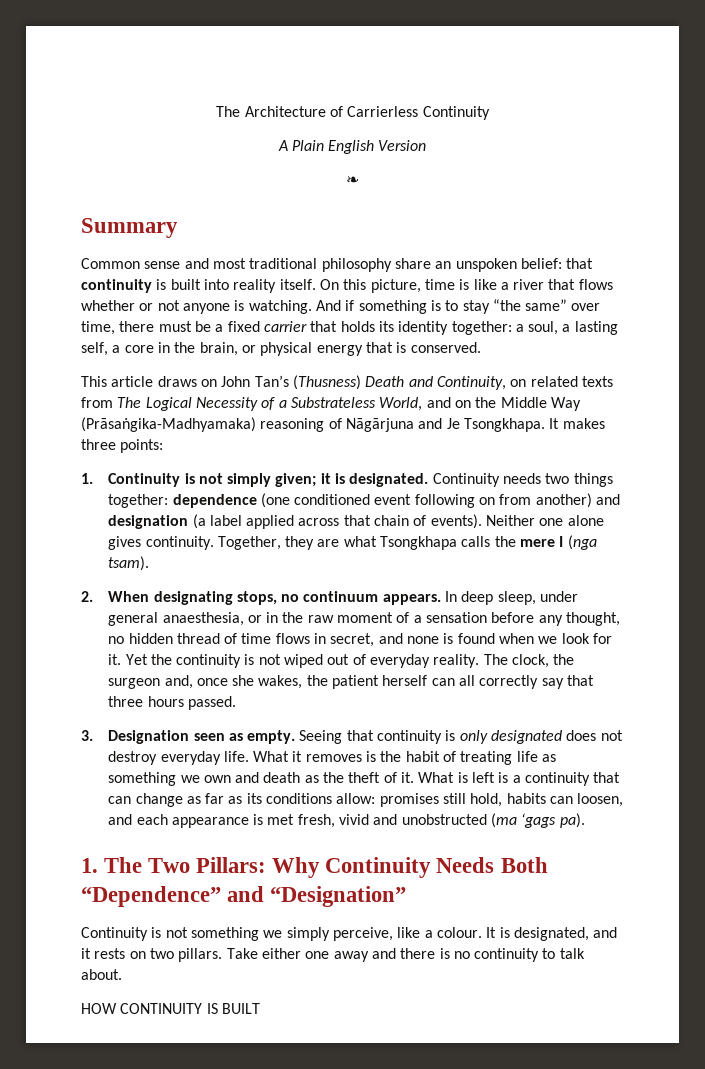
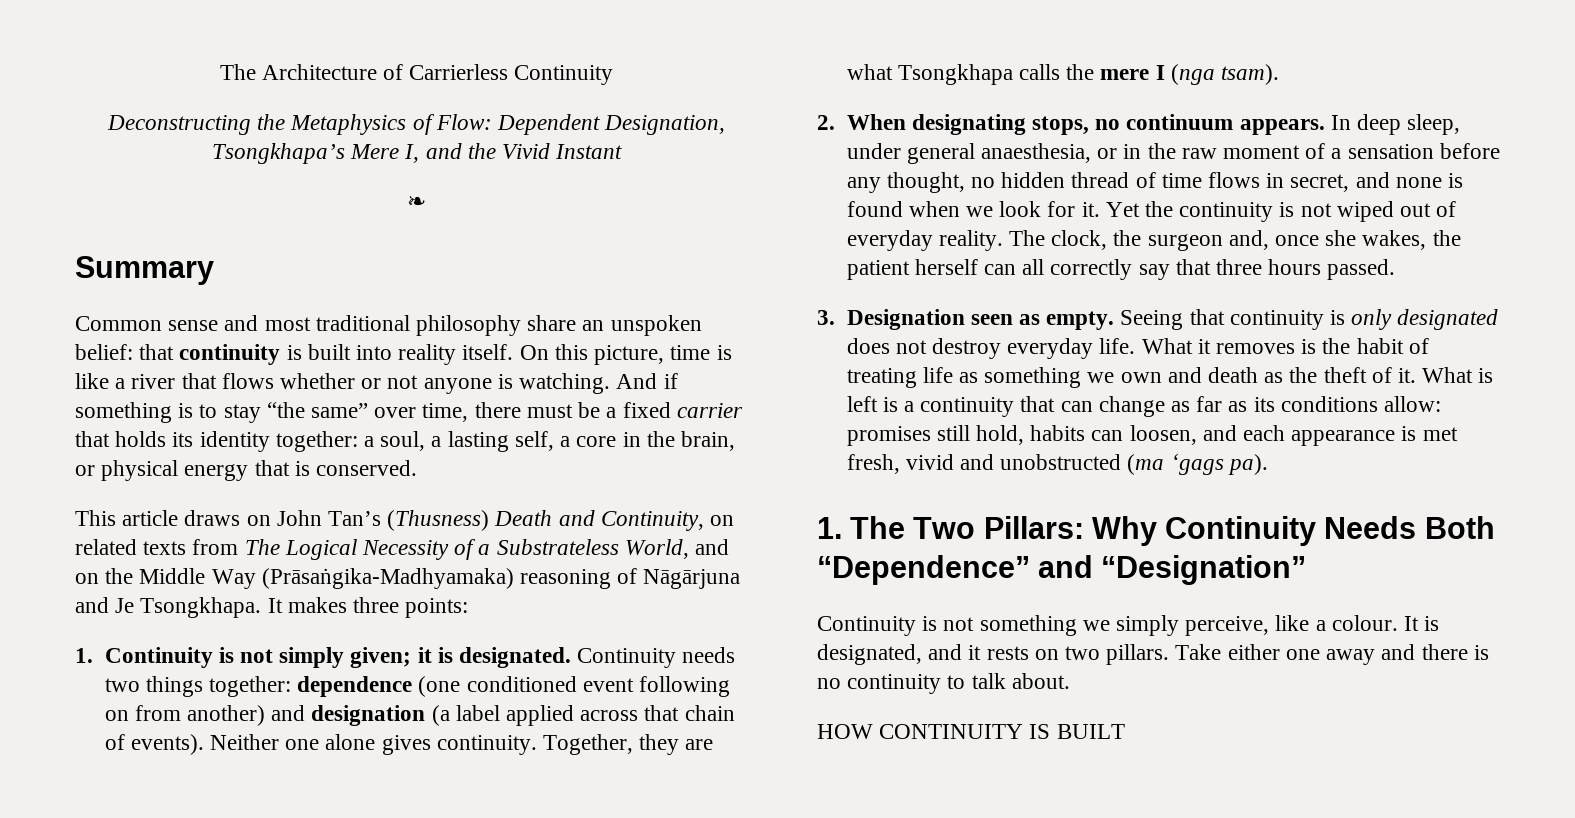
[277,140,427,154] A Plain English Version -> [106,114,726,135] [211,143,623,164] Deconstructing the Metaphysics of Flow: Dependent Designation, Tsongkhapa’s Mere I, and the Vivid Instant

